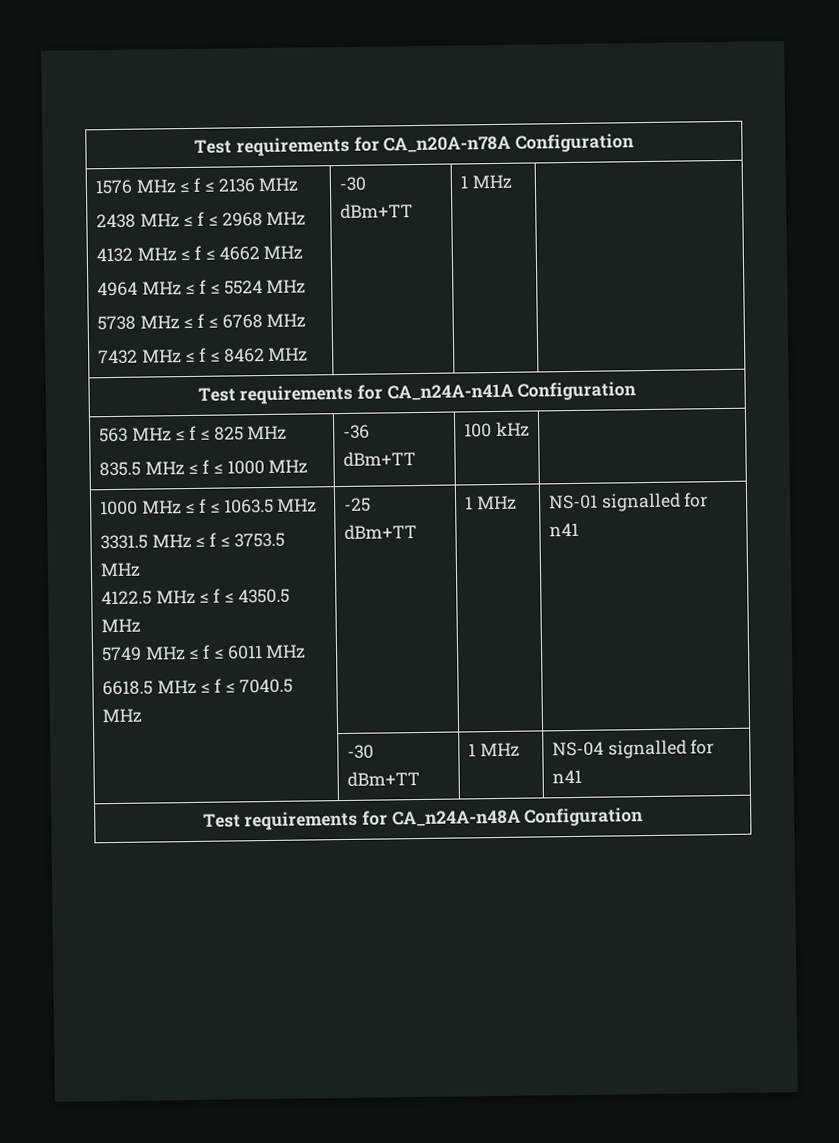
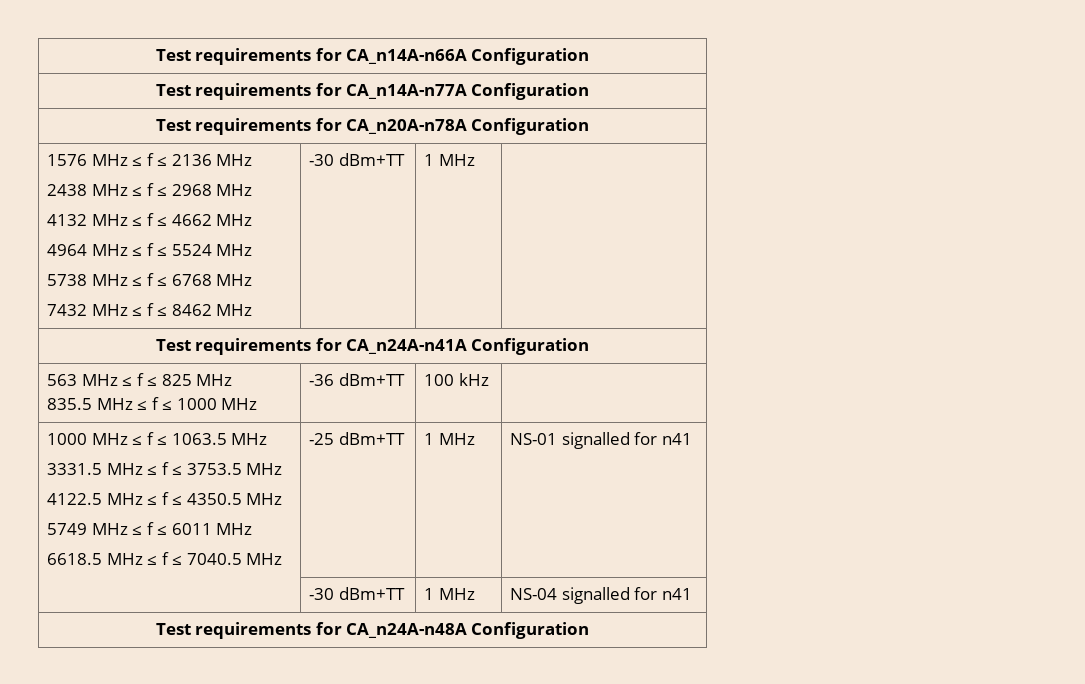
[194,136,380,157] Test requirements for -> [155,48,590,65] [155,83,590,100] [155,118,342,135] Test requirements for CA_n14A-n66A Configuration // Test requirements for CA_n14A-n77A Configuration // Test requirements for

